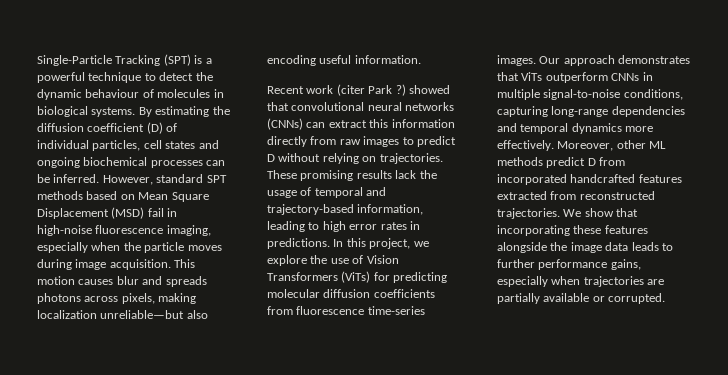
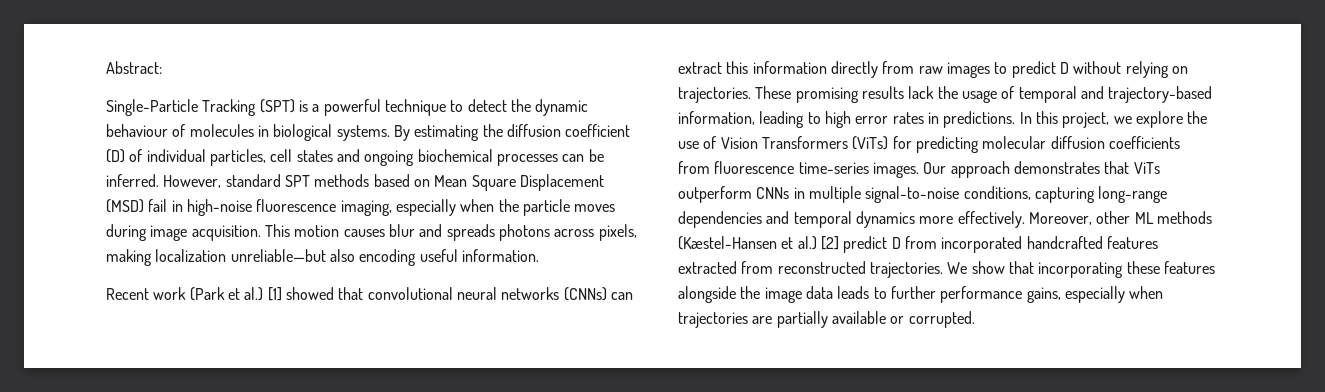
(37, 60) none -> [106,61,162,74] Abstract: //
[336,84,406,96] (citer Park ?) -> [189,287,282,301] (Park et al.) [1]
(543, 161) none -> [678,236,839,250] (Kæstel-Hansen et al.) [2]

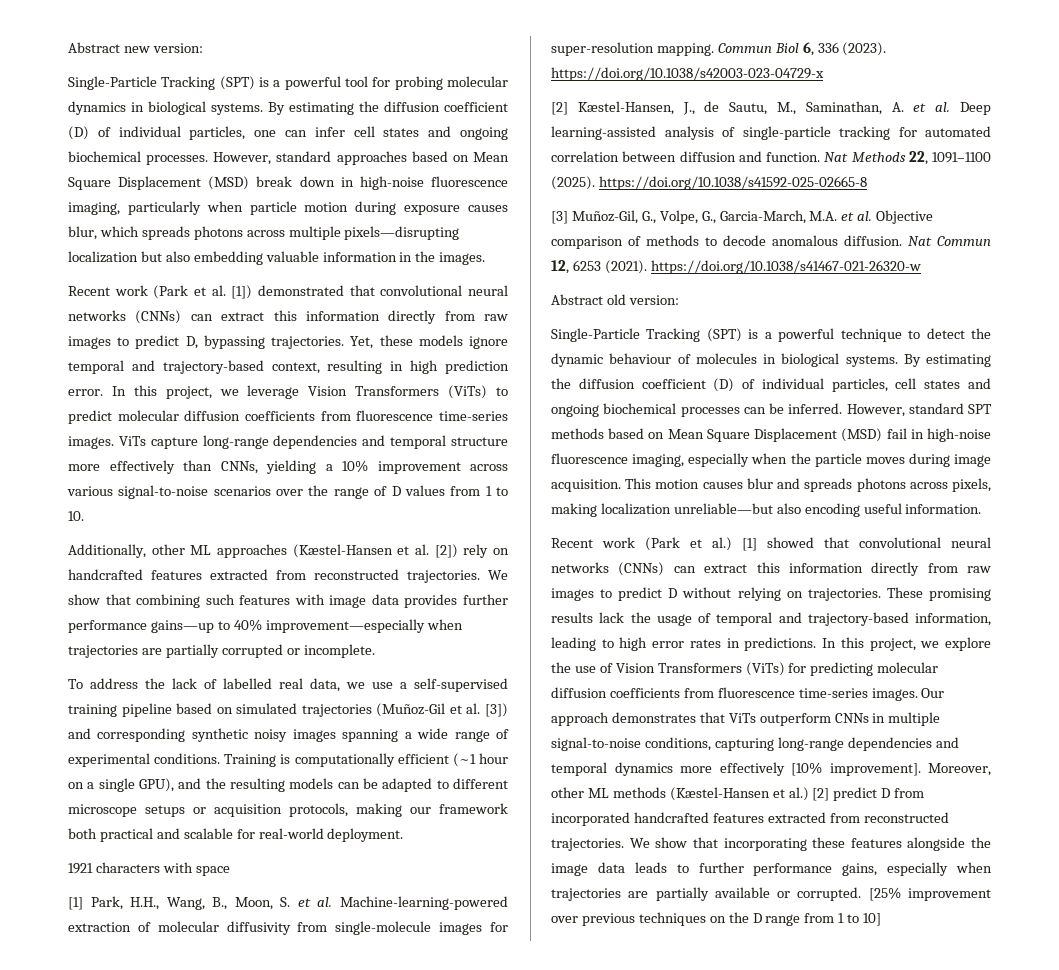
[106,61,162,74] Abstract: -> [68,42,203,53] [68,76,508,90] [68,101,508,115] [68,126,509,140] [68,151,509,165] [68,176,508,190] [68,201,509,215] [68,226,460,240] [68,251,486,265] [68,285,509,299] [68,310,508,324] [68,335,508,349] [68,360,509,374] [68,385,509,399] [68,410,508,424] [68,435,508,449] [68,460,508,474] [67,485,509,499] [68,511,84,521] [68,544,510,558] [68,569,508,583] [68,594,508,608] [68,619,463,633] [68,644,375,658] [68,678,508,692] [68,703,508,717] [68,728,510,742] [68,753,508,767] [68,778,508,792] [68,803,508,817] [68,828,404,842] [68,862,230,876] [68,896,508,910] [68,921,508,935] [551,42,887,56] [551,67,824,81] [551,101,992,115] [551,126,991,140] [551,151,991,165] [551,176,867,190] [551,210,934,224] [551,235,991,249] [551,260,921,274] [551,294,679,305] Abstract new version: // Single-Particle Tracking (SPT) is a powerful tool for probing molecular dynamics in biological systems. By estimating the diffusion coefficient (D) of individual particles, one can infer cell states and ongoing biochemical processes. However, standard approaches based on Mean Square Displacement (MSD) break down in high-noise fluorescence imaging, particularly when particle motion during exposure causes blur, which spreads photons across multiple pixels—disrupting localization but also embedding valuable information in the images. // Recent work (Park et al. [1]) demonstrated that convolutional neural networks (CNNs) can extract this information directly from raw images to predict D, bypassing trajectories. Yet, these models ignore temporal and trajectory-based context, resulting in high prediction error. In this project, we leverage Vision Transformers (ViTs) to predict molecular diffusion coefficients from fluorescence time-series images. ViTs capture long-range dependencies and temporal structure more effectively than CNNs, yielding a 10% improvement across various signal-to-noise scenarios over the range of D values from 1 to 10. // Additionally, other ML approaches (Kæstel-Hansen et al. [2]) rely on handcrafted features extracted from reconstructed trajectories. We show that combining such features with image data provides further performance gains—up to 40% improvement—especially when trajectories are partially corrupted or incomplete. // To address the lack of labelled real data, we use a self-supervised training pipeline based on simulated trajectories (Muñoz-Gil et al. [3]) and corresponding synthetic noisy images spanning a wide range of experimental conditions. Training is computationally efficient (~1 hour on a single GPU), and the resulting models can be adapted to different microscope setups or acquisition protocols, making our framework both practical and scalable for real-world deployment. // 1921 characters with space // [1] Park, H.H., Wang, B., Moon, S. et al. Machine-learning-powered extraction of molecular diffusivity from single-molecule images for super-resolution mapping. Commun Biol 6, 336 (2023). https://doi.org/10.1038/s42003-023-04729-x // [2] Kæstel-Hansen, J., de Sautu, M., Saminathan, A. et al. Deep learning-assisted analysis of single-particle tracking for automated correlation between diffusion and function. Nat Methods 22, 1091–1100 (2025). https://doi.org/10.1038/s41592-025-02665-8 // [3] Muñoz-Gil, G., Volpe, G., Garcia-March, M.A. et al. Objective comparison of methods to decode anomalous diffusion. Nat Commun 12, 6253 (2021). https://doi.org/10.1038/s41467-021-26320-w // Abstract old version:
[957,211,1025,228] effectively. -> [719,762,921,776] effectively [10% improvement].
(975, 319) none -> [868,887,991,901] [551,912,882,926] [25% improvement over previous techniques on the D range from 1 to 10]

